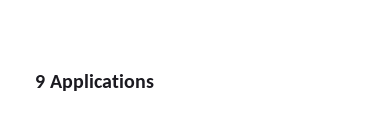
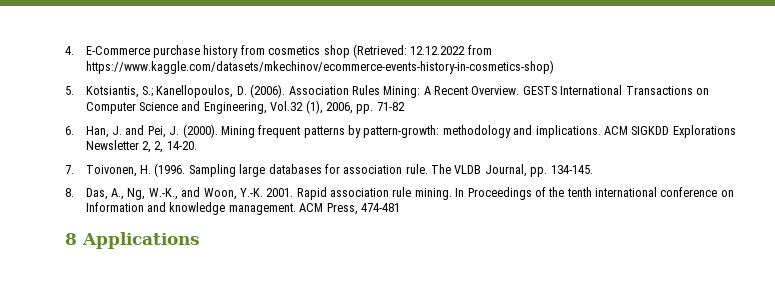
[35,75,45,88] 9 -> [65,44,492,58] [85,60,554,74] [65,84,709,98] [85,100,405,114] [65,124,736,138] [85,140,197,153] [65,163,593,177] [65,187,734,200] [85,202,400,215] [65,233,77,245] 4. E-Commerce purchase history from cosmetics shop (Retrieved: 12.12.2022 from https://www.kaggle.com/datasets/mkechinov/ecommerce-events-history-in-cosmetics-shop) // 5. Kotsiantis, S.; Kanellopoulos, D. (2006). Association Rules Mining: A Recent Overview. GESTS International Transactions on Computer Science and Engineering, Vol.32 (1), 2006, pp. 71-82 // 6. Han, J. and Pei, J. (2000). Mining frequent patterns by pattern-growth: methodology and implications. ACM SIGKDD Explorations Newsletter 2, 2, 14-20. // 7. Toivonen, H. (1996. Sampling large databases for association rule. The VLDB Journal, pp. 134-145. // 8. Das, A., Ng, W.-K., and Woon, Y.-K. 2001. Rapid association rule mining. In Proceedings of the tenth international conference on Information and knowledge management. ACM Press, 474-481 // 8

